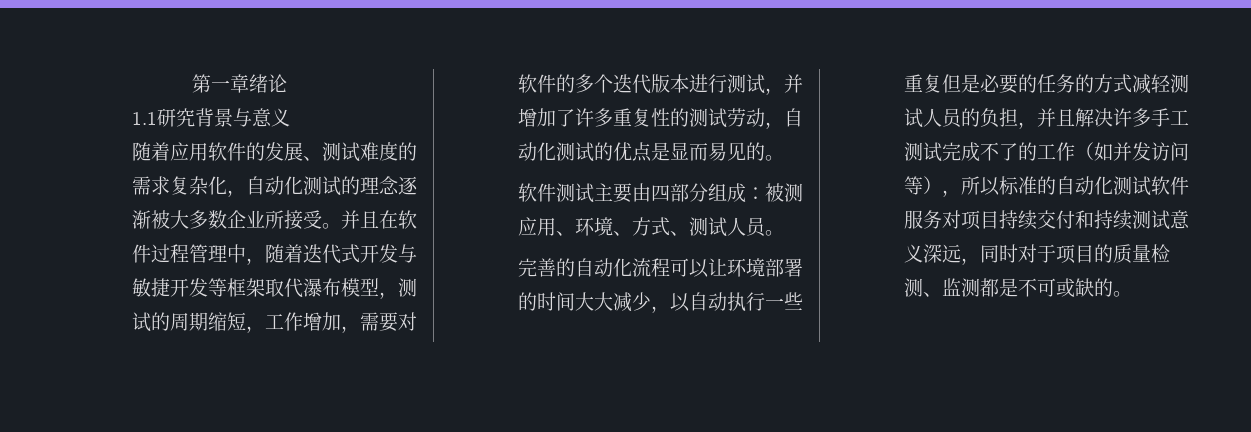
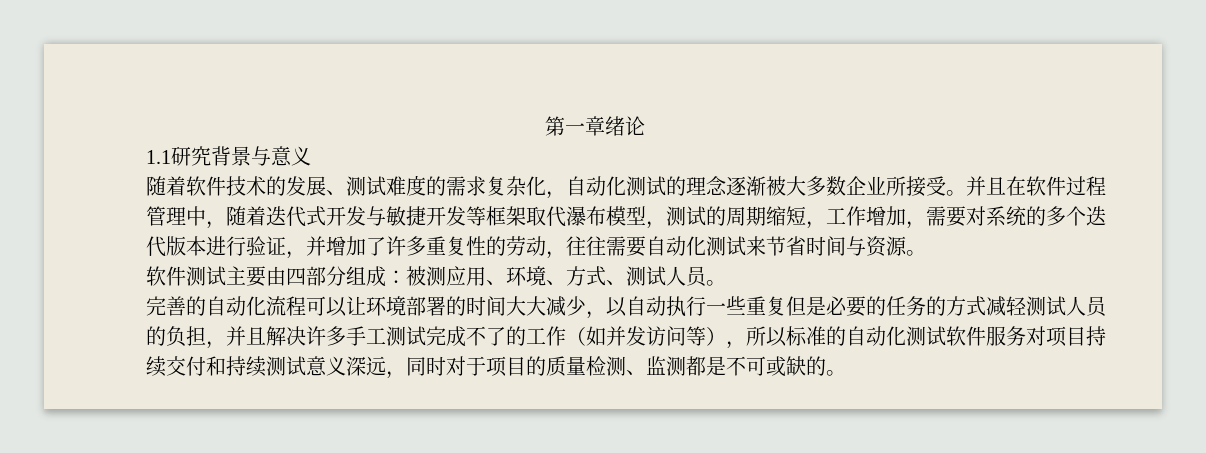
[169,142,246,161] 应用软件 -> [186,176,267,196] 软件技术
[517,74,556,93] 软件 -> [986,206,1027,226] 系统
[726,74,765,94] 测试 -> [246,236,287,256] 验证
[688,108,803,129] [517,142,765,162] 测试劳动，自动化测试的优点是显而易见的 -> [506,236,908,259] 劳动，往往需要自动化测试来节省时间与资源

